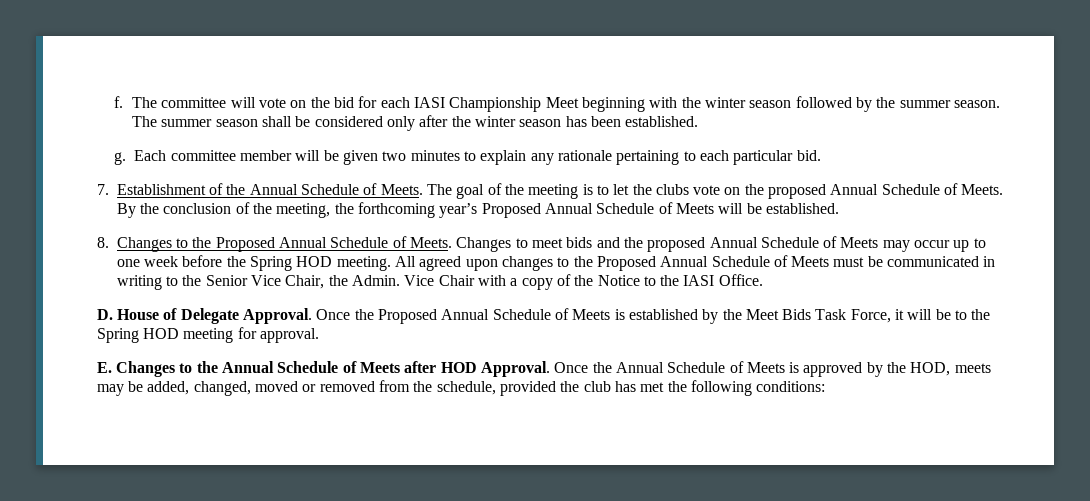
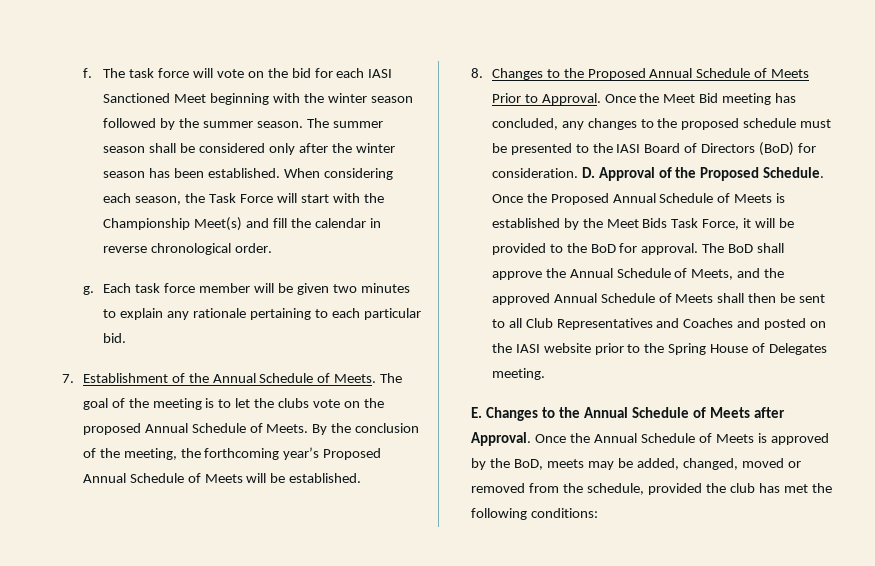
[161,97,227,108] committee -> [129,68,190,78] task force
[449,97,542,112] Championship -> [103,93,171,103] Sanctioned
(699, 121) none -> [283,168,393,180] [103,193,384,205] [103,217,381,231] [103,243,273,255] When considering each season, the Task Force will start with the Championship Meet(s) and fill the calendar in reverse chronological order.
[170,150,236,161] committee -> [135,283,196,293] task force
[409,236,986,252] [116,255,996,271] [116,274,763,290] [96,308,312,324] Meets. Changes to meet bids and the proposed Annual Schedule of Meets may occur up to one week before the Spring HOD meeting. All agreed upon changes to the Proposed Annual Schedule of Meets must be communicated in writing to the Senior Vice Chair, the Admin. Vice Chair with a copy of the Notice to the IASI Office. // D. House of Delegate Approval. -> [771,69,810,78] [491,93,797,105] [491,118,832,130] [491,142,817,156] [491,167,825,181] Meets Prior to Approval. Once the Meet Bid meeting has concluded, any changes to the proposed schedule must be presented to the IASI Board of Directors (BoD) for consideration. D. Approval of the Proposed Schedule.
[955,309,991,320] [96,327,319,343] to the Spring HOD meeting for approval. -> [491,243,785,255] [491,268,785,280] [491,293,826,305] [491,318,827,330] [491,343,828,355] [491,368,545,380] provided to the BoD for approval. The BoD shall approve the Annual Schedule of Meets, and the approved Annual Schedule of Meets shall then be sent to all Club Representatives and Coaches and posted on the IASI website prior to the Spring House of Delegates meeting.
[440,362,477,373] HOD -> (785, 412) none
[910,362,951,376] HOD, -> [514,459,544,470] BoD,

